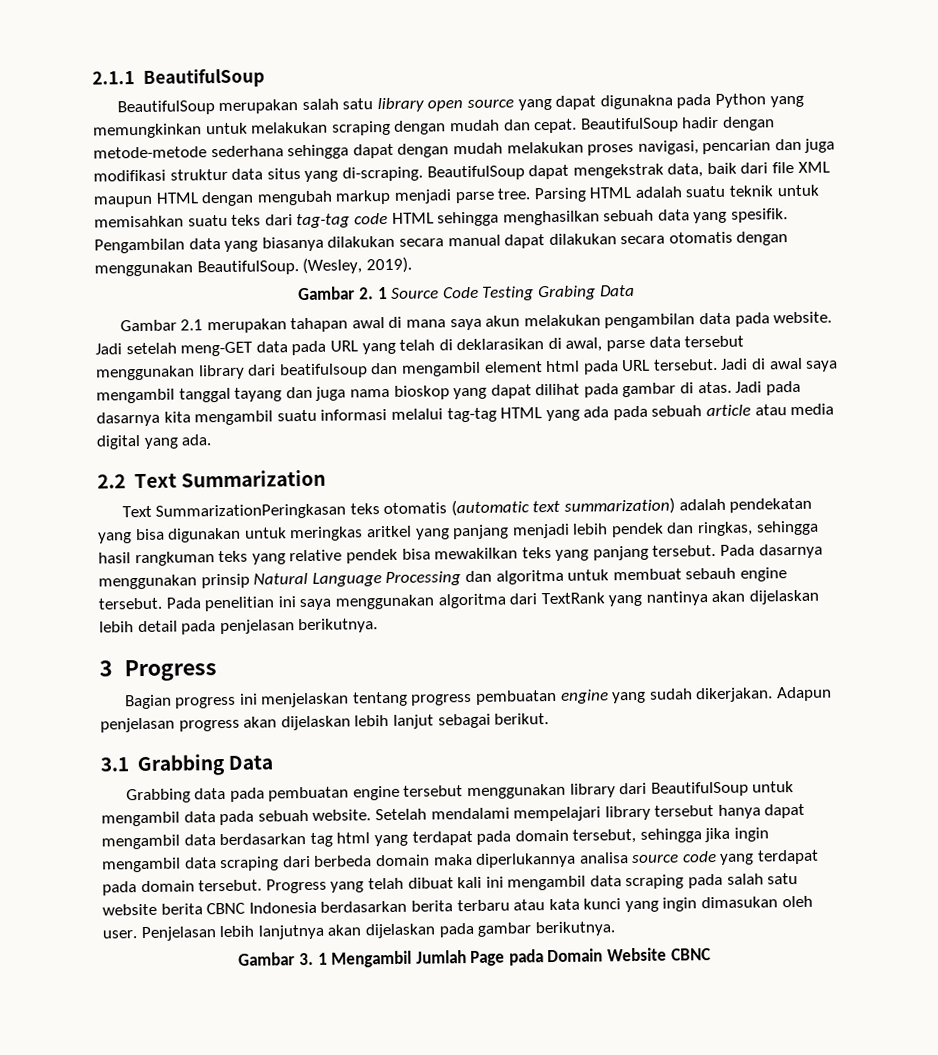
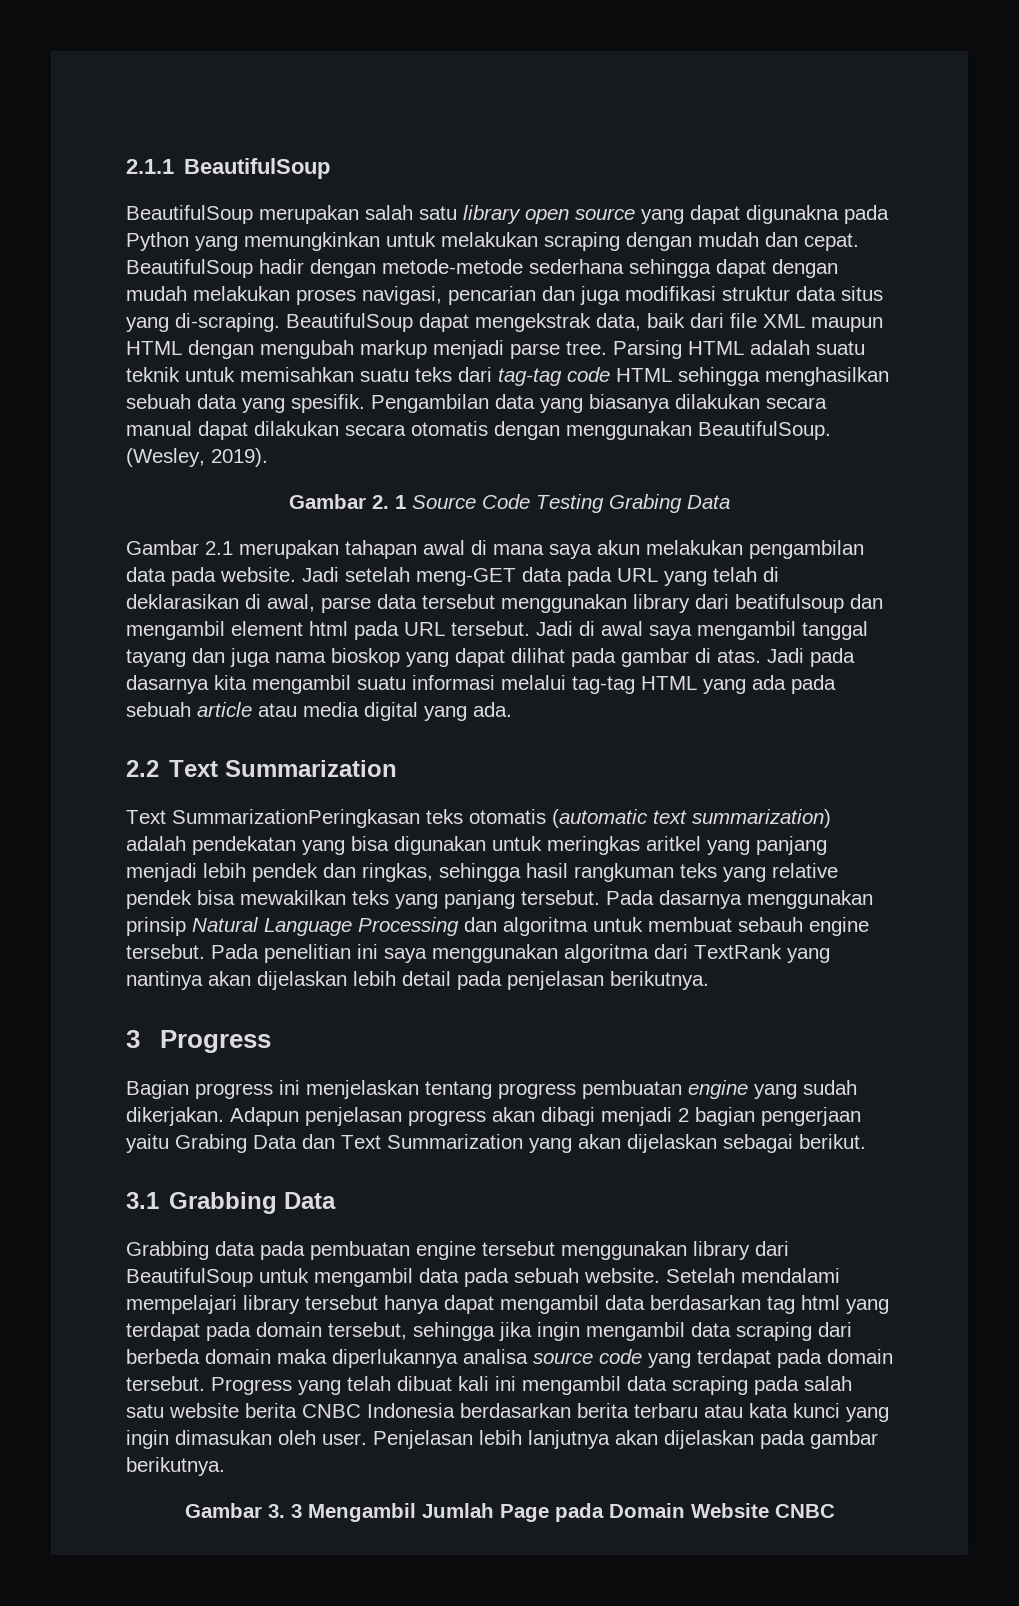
[280,714,434,731] dijelaskan lebih lanjut -> [541,1107,861,1126] [126,1134,717,1153] dibagi menjadi 2 bagian pengerjaan yaitu Grabing Data dan Text Summarization yang akan dijelaskan
[206,902,246,915] CBNC -> [302,1404,361,1418] CNBC
[317,952,328,965] 1 -> [290,1504,302,1518] 3
[670,948,711,961] CBNC -> [774,1504,835,1518] CNBC

